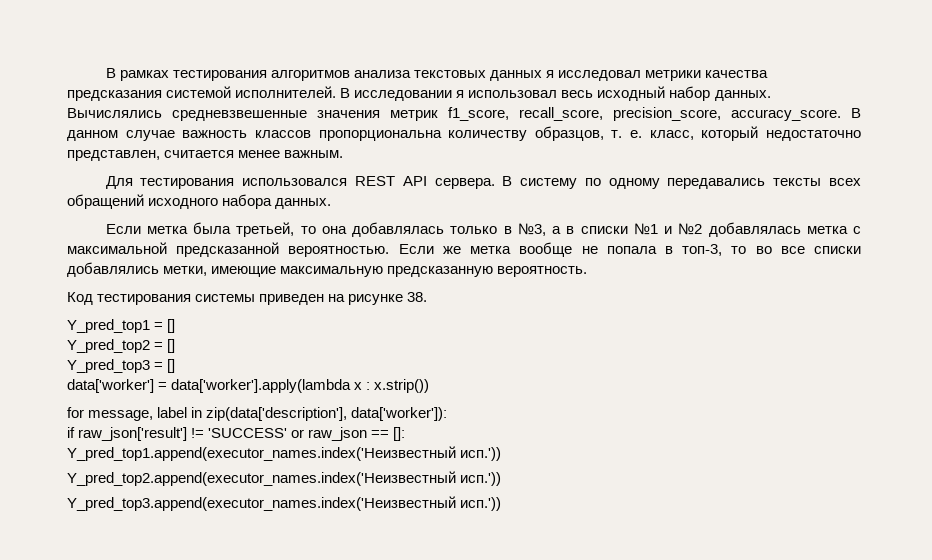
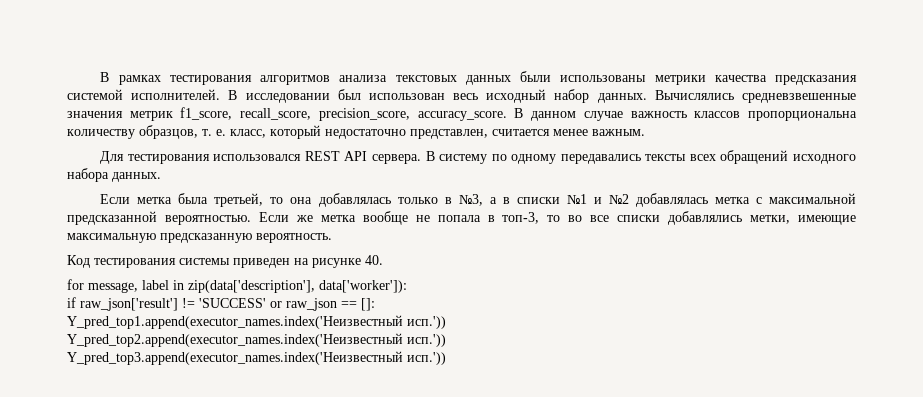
[545,70,641,81] я исследовал -> [520,71,647,82] были использованы
[456,90,558,98] я использовал -> [337,89,445,100] был использован
[407,292,428,302] [67,319,176,333] [67,339,176,353] [67,359,176,373] [67,379,430,393] 38. // Y_pred_top1 = [] // Y_pred_top2 = [] // Y_pred_top3 = [] // data['worker'] = data['worker'].apply(lambda x : x.strip()) -> [365,255,383,265] 40.

